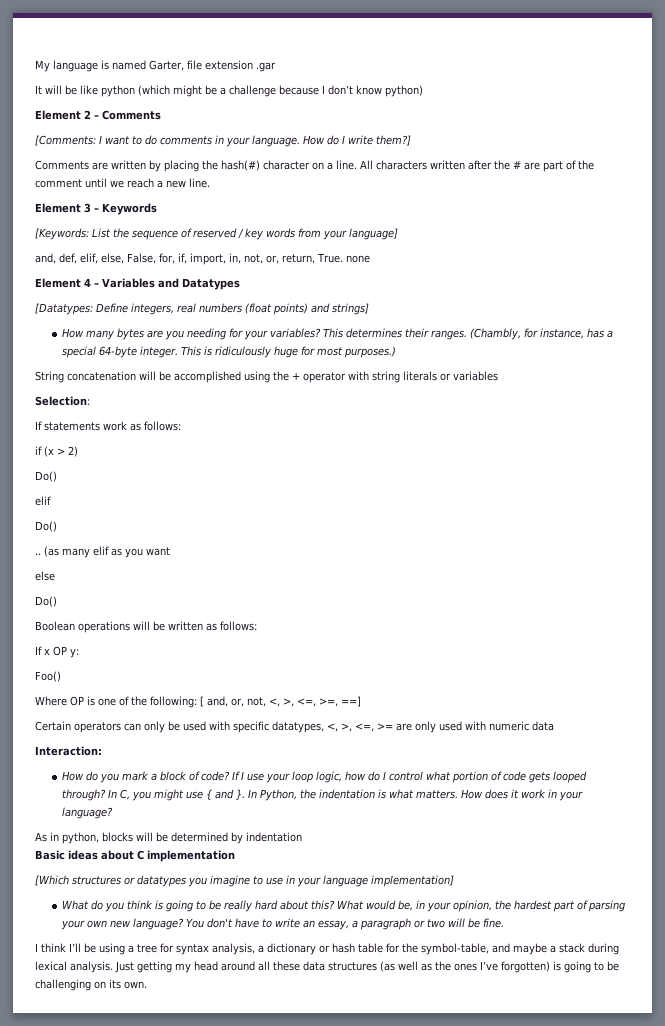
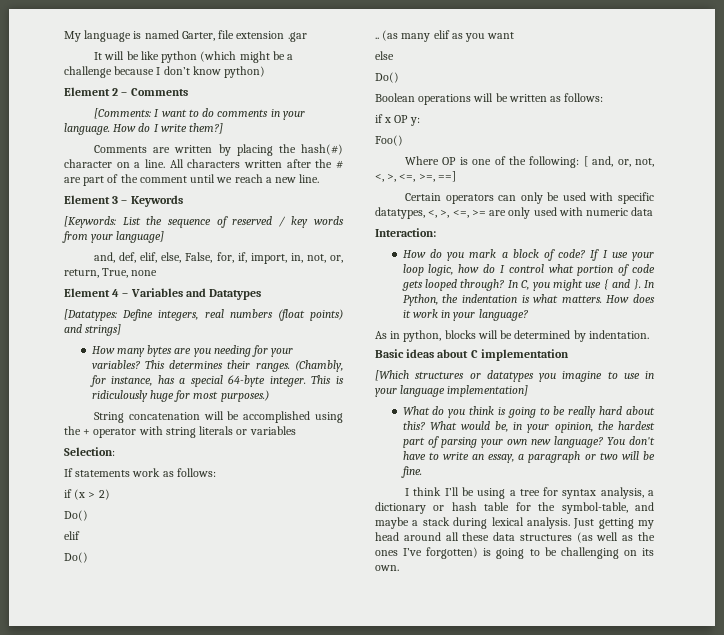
[317,253,343,263] True. -> [102,268,129,278] True,
[35,646,42,655] If -> [375,114,383,123] if
[246,832,302,842] indentation -> [588,330,649,339] indentation.

